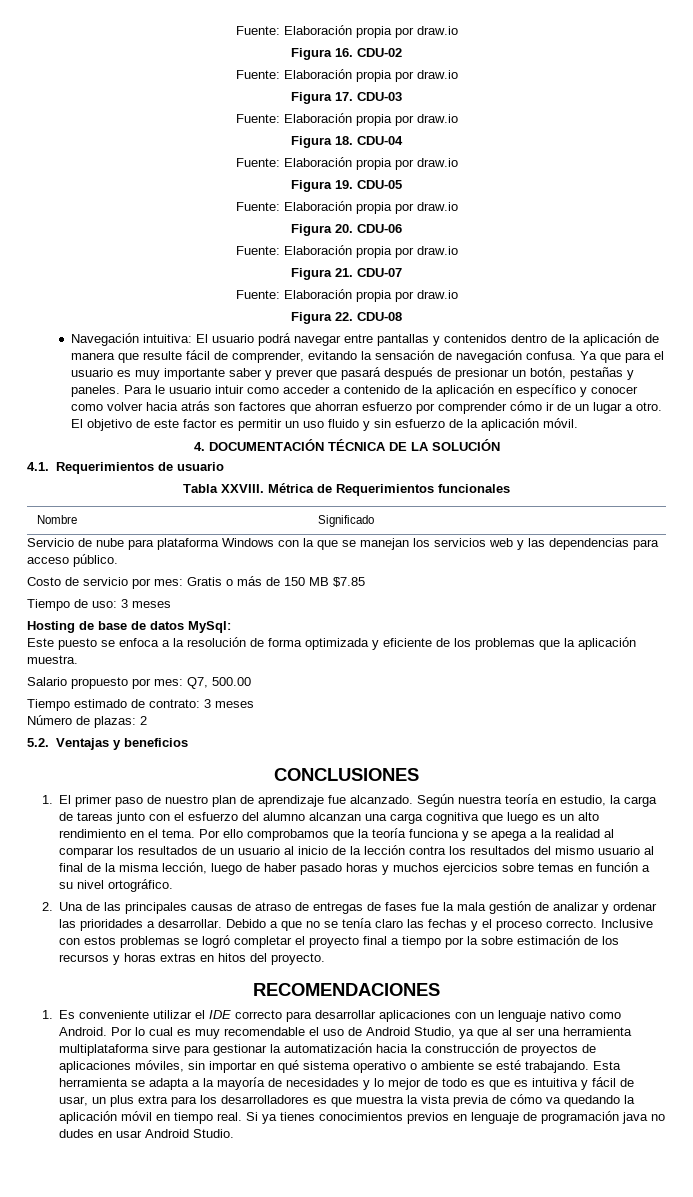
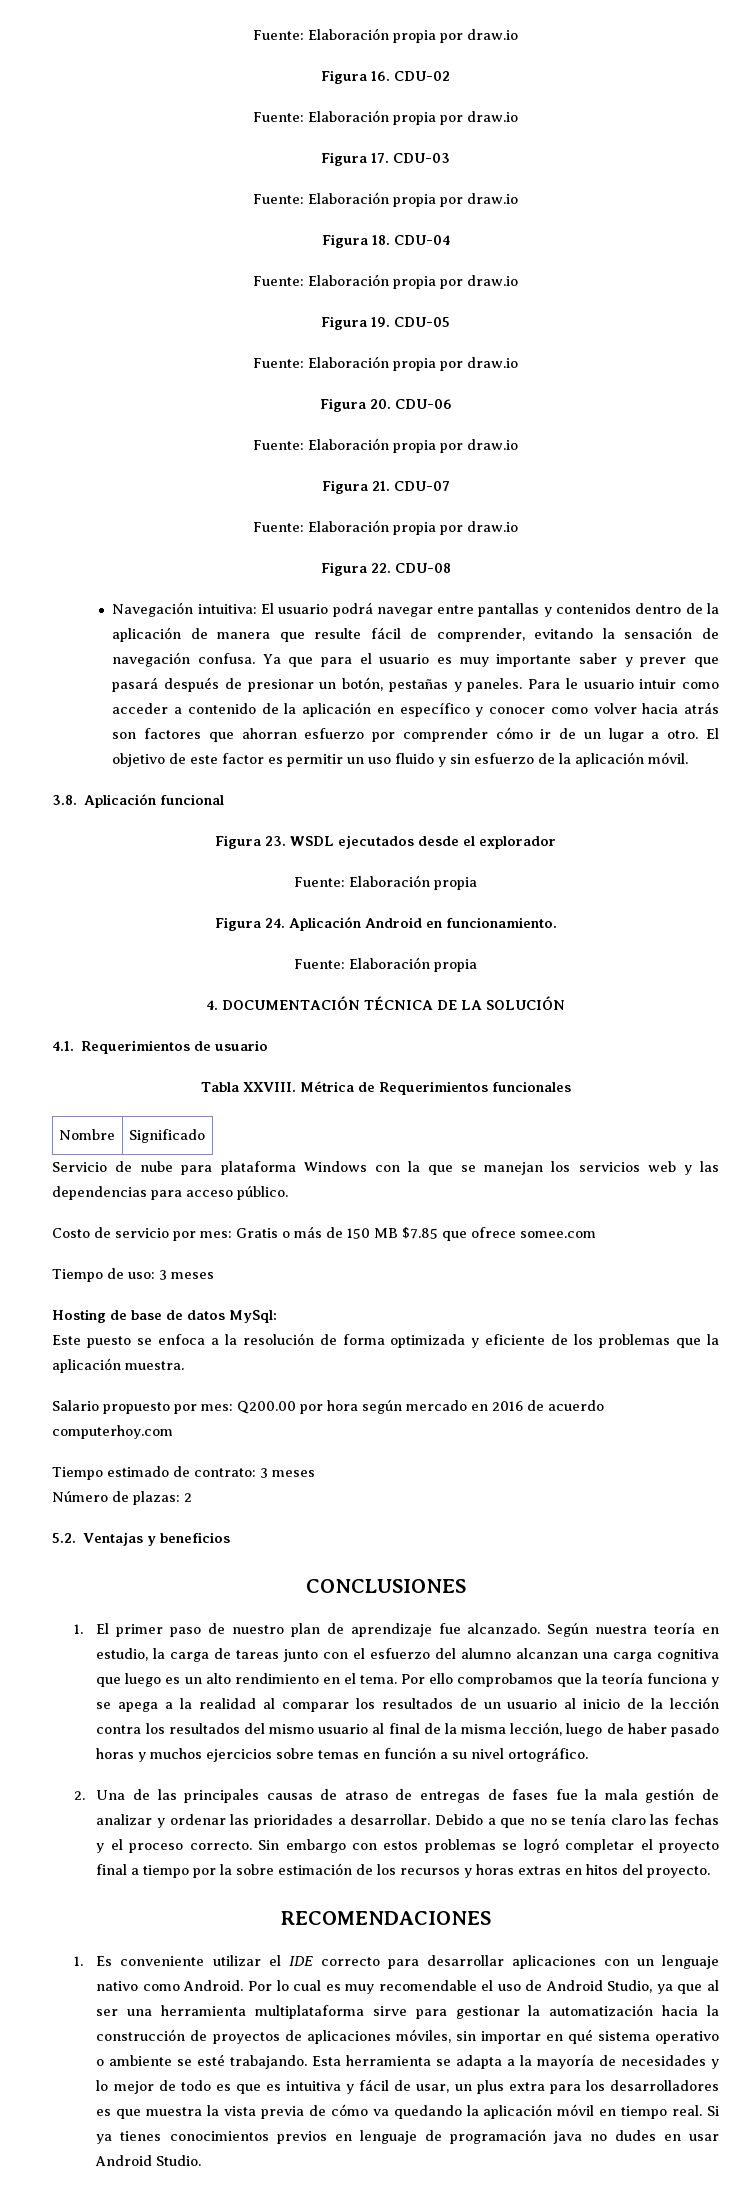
(578, 423) none -> [52,794,225,808] [215,835,556,849] [294,875,477,890] [214,917,557,931] [294,957,477,972] // 3.8. Aplicación funcional // Figura 23. WSDL ejecutados desde el explorador // Fuente: Elaboración propia // Figura 24. Aplicación Android en funcionamiento. // Fuente: Elaboración propia
(365, 582) none -> [442,1227,596,1241] que ofrece somee.com
[187,677,251,689] Q7, 500.00 -> [237,1400,604,1414] [52,1425,173,1439] Q200.00 por hora según mercado en 2016 de acuerdo computerhoy.com
[601,919,654,928] Inclusive -> [258,1839,346,1853] Sin embargo

